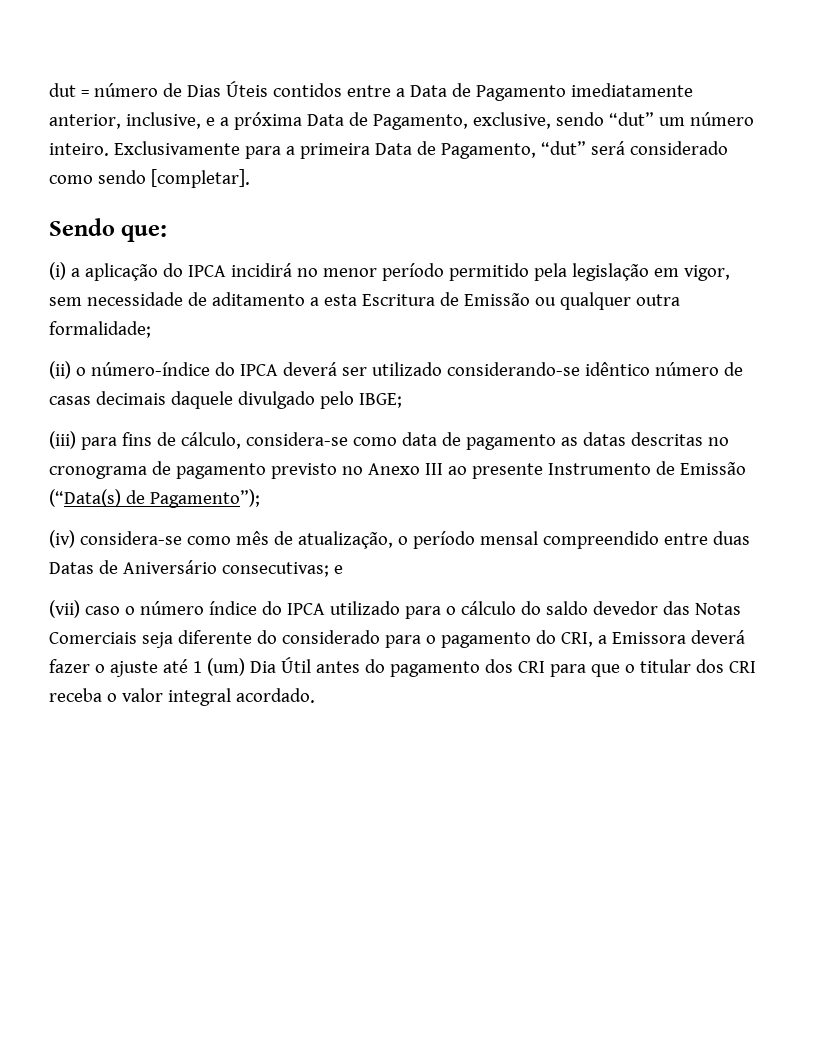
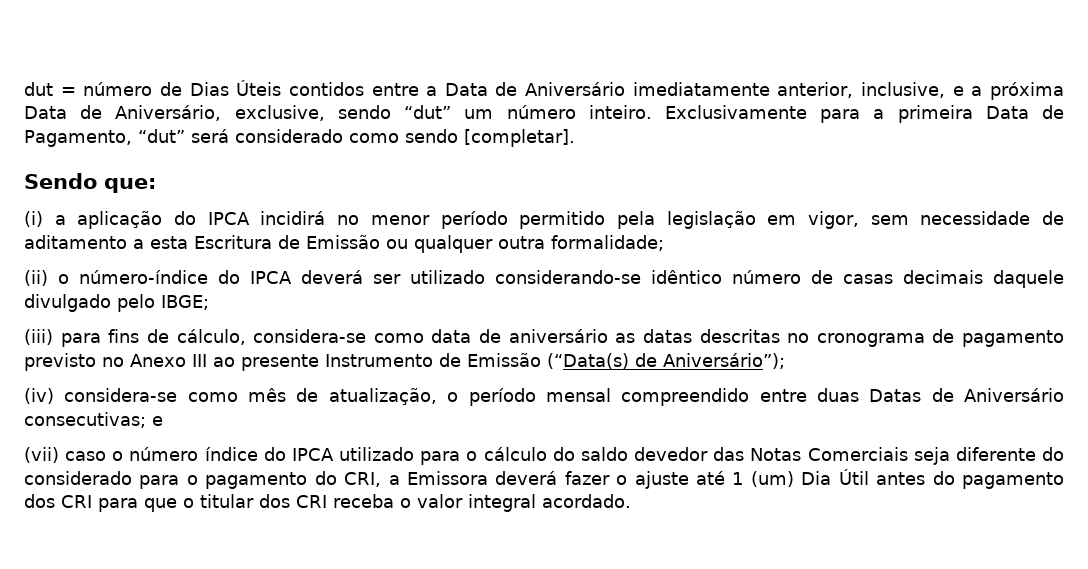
[475,85,566,101] Pagamento -> [525,82,626,96] Aniversário
[372,114,468,130] Pagamento, -> [115,105,222,121] Aniversário,
[465,434,556,450] pagamento -> [508,329,608,343] aniversário
[149,489,260,508] Pagamento”); -> [663,353,785,369] Aniversário”);

